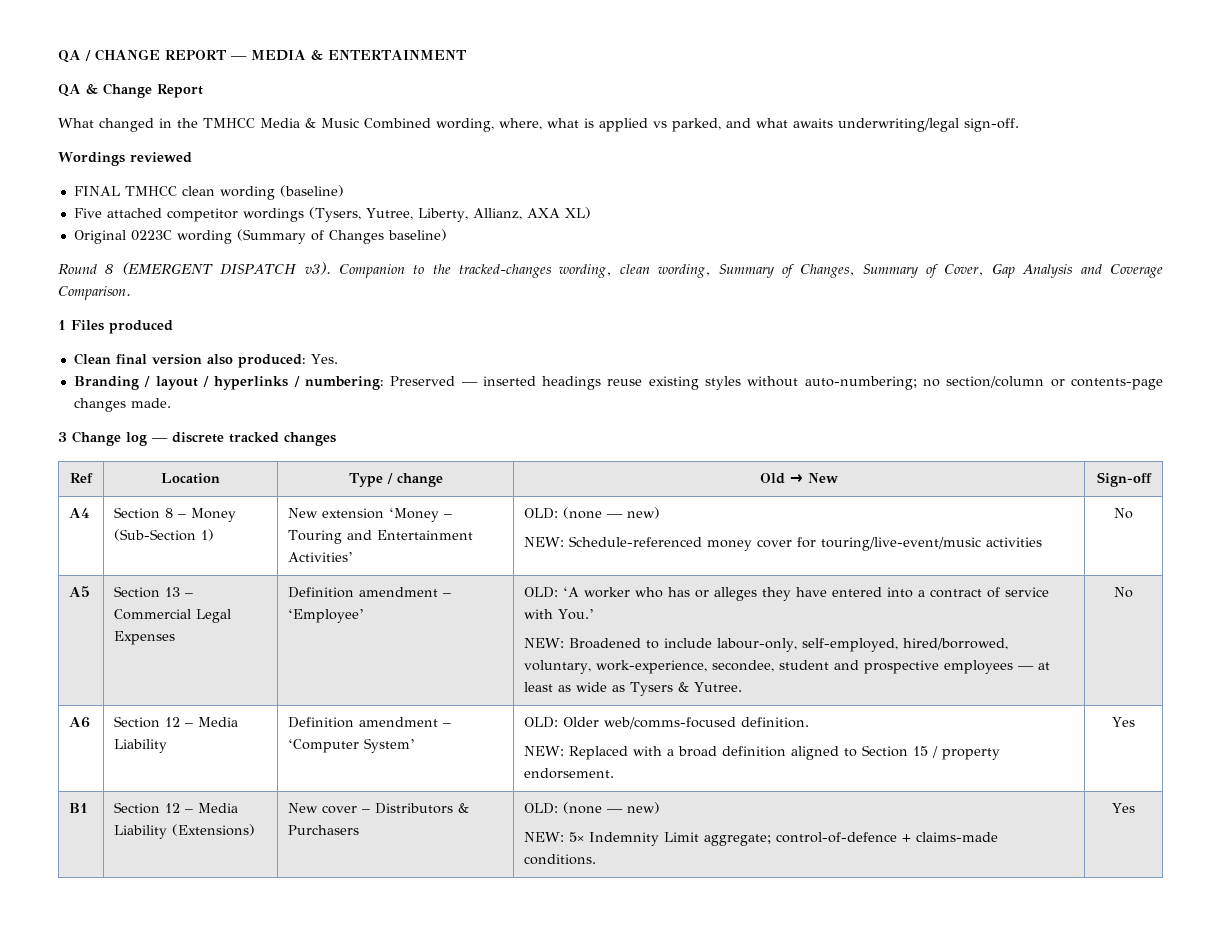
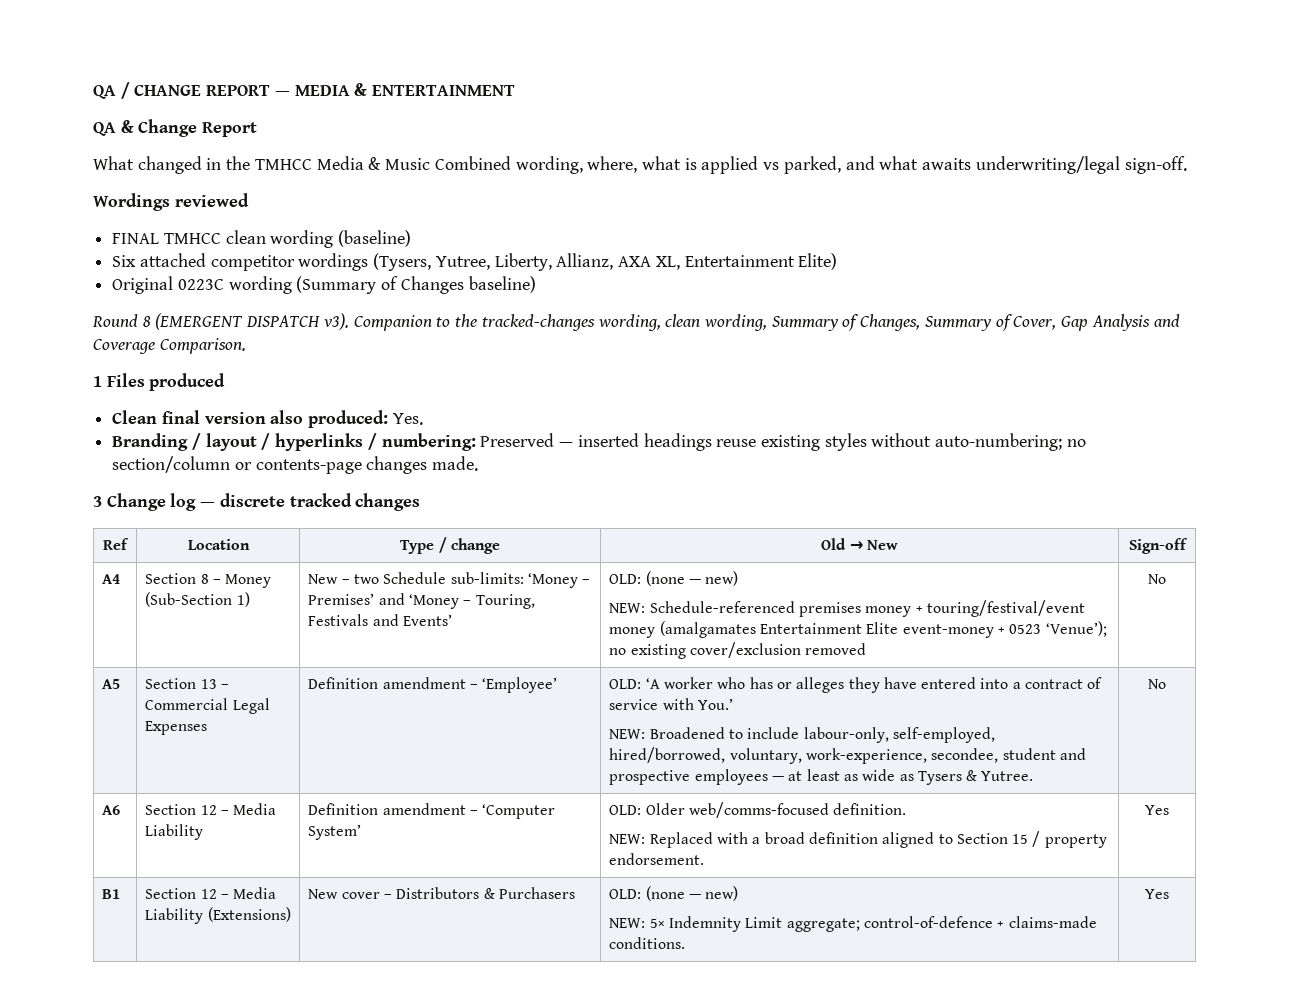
[73,208,102,218] Five -> [112,255,137,267] Six
[564,207,591,219] XL) -> [655,253,838,270] XL, Entertainment Elite)
[322,508,453,522] [288,530,474,544] [288,552,354,562] extension ‘Money – Touring and Entertainment Activities’ -> [341,572,591,588] [308,593,535,609] [308,614,452,626] – two Schedule sub-limits: ‘Money – Premises’ and ‘Money – Touring, Festivals and Events’
[707,537,1043,551] money cover for touring/live-event/music activities -> [798,600,1085,617] [609,621,1107,638] [609,642,867,659] premises money + touring/festival/event money (amalgamates Entertainment Elite event-money + 0523 ‘Venue’); no existing cover/exclusion removed

